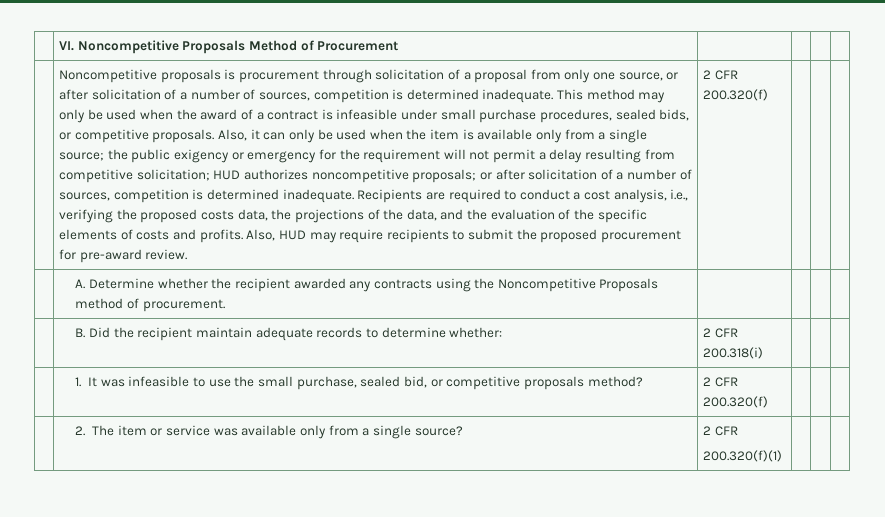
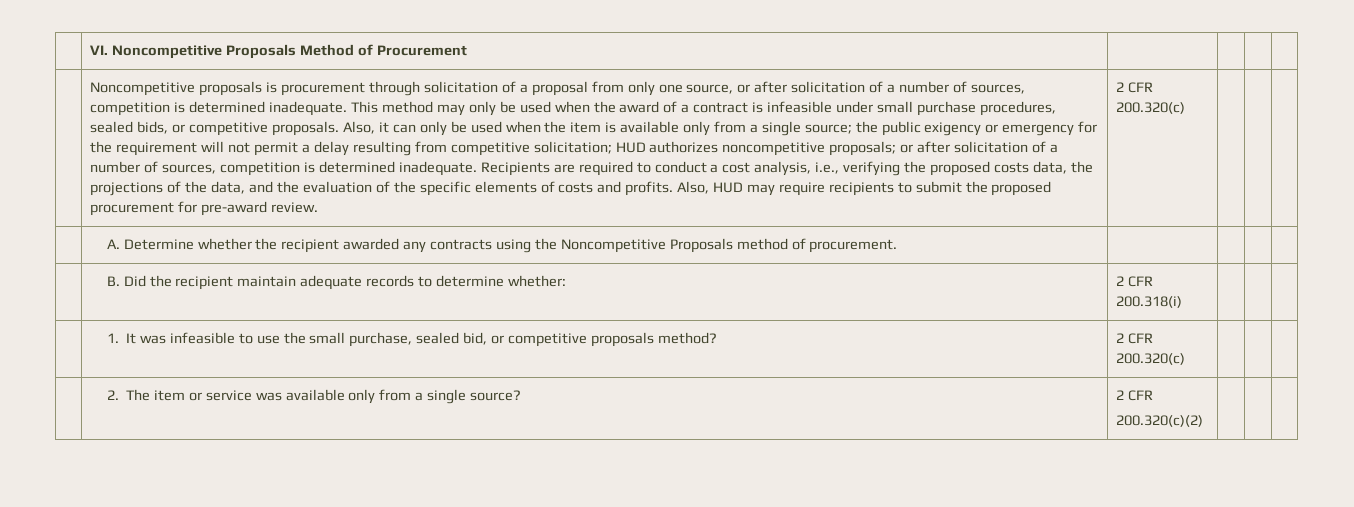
[703,89,769,101] 200.320(f) -> [1116,102,1186,114] 200.320(c)
[703,396,769,408] 200.320(f) -> [1116,353,1186,365] 200.320(c)
[703,450,783,462] 200.320(f)(1) -> [1116,415,1204,427] 200.320(c)(2)

